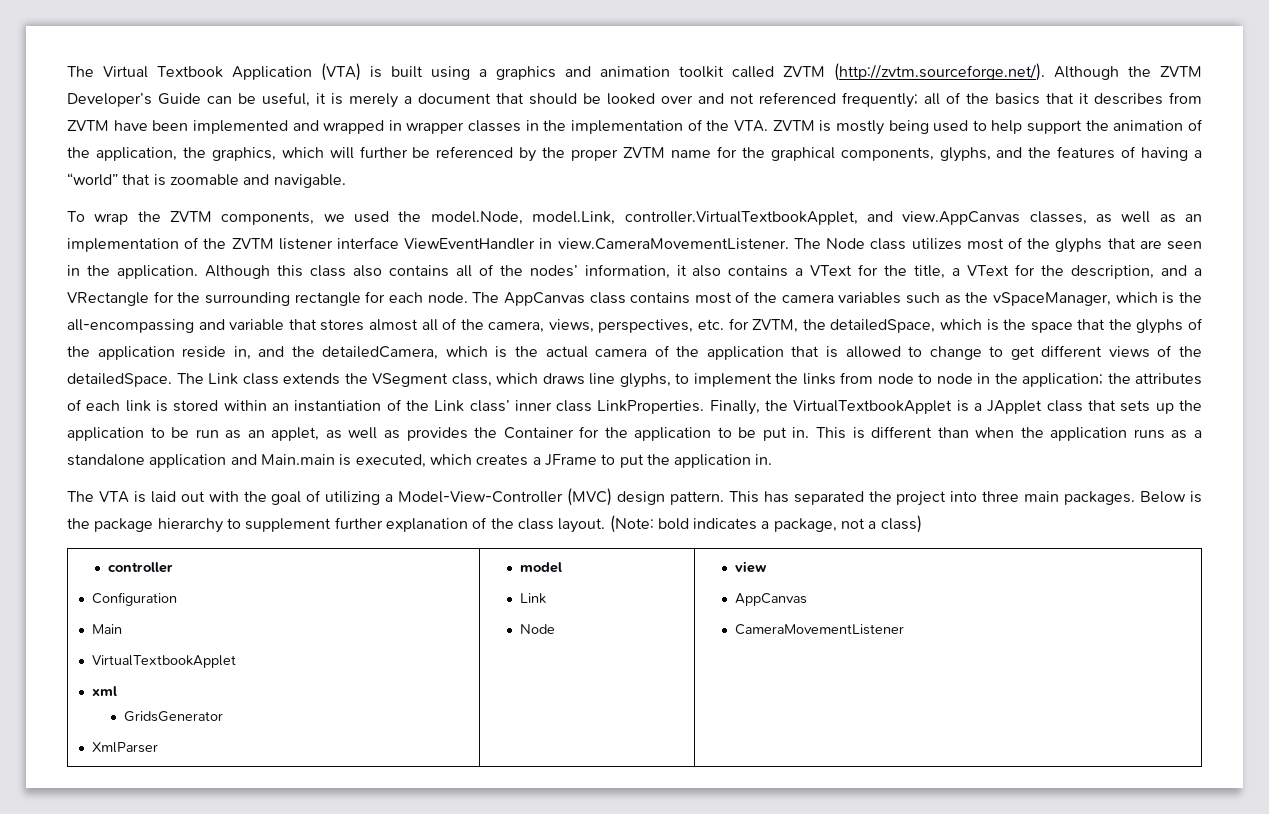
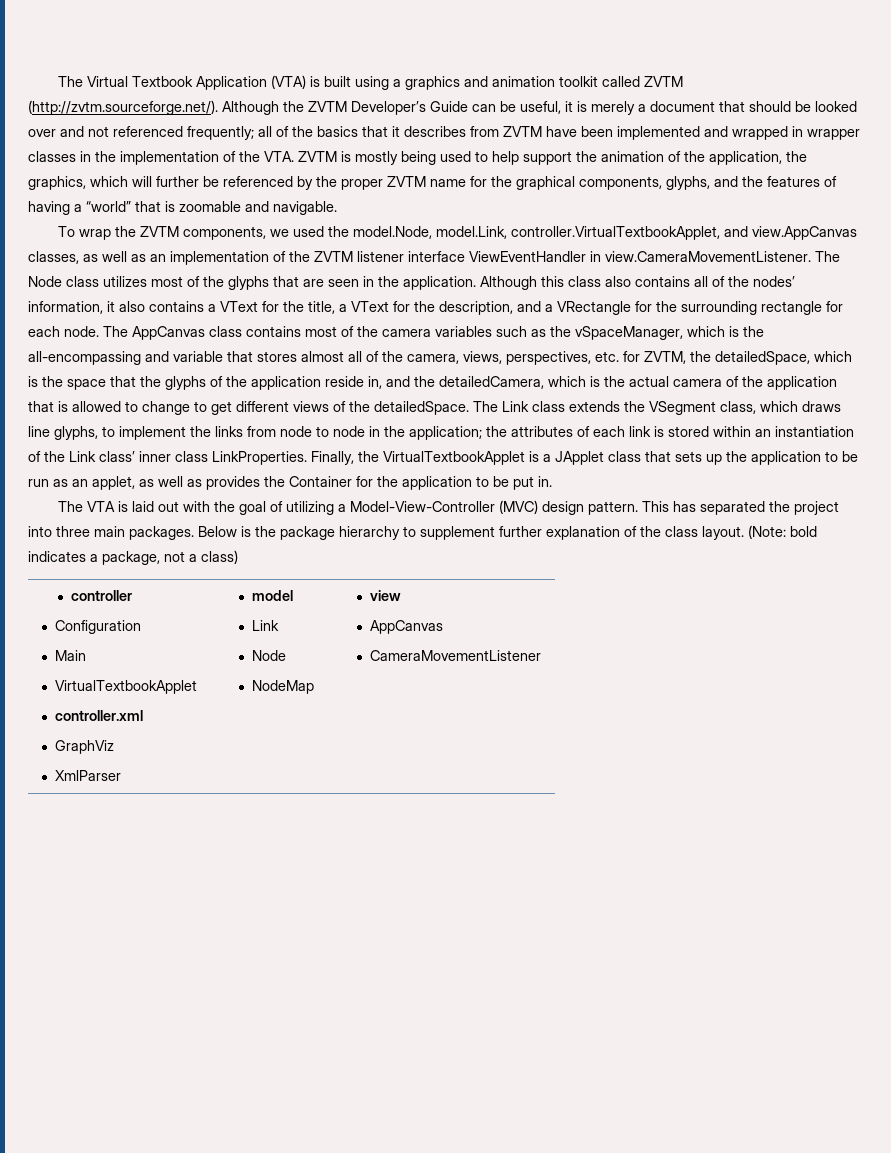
[816,426,1202,441] [67,454,773,468] This is different than when the application runs as a standalone application and Main.main is executed, which creates a JFrame to put the application in. -> (552, 481) none
[92,686,118,696] [124,711,224,722] xml // GridsGenerator -> [55,710,144,721] [55,740,115,754] controller.xml // GraphViz
(556, 629) none -> [252,680,315,694] // NodeMap

